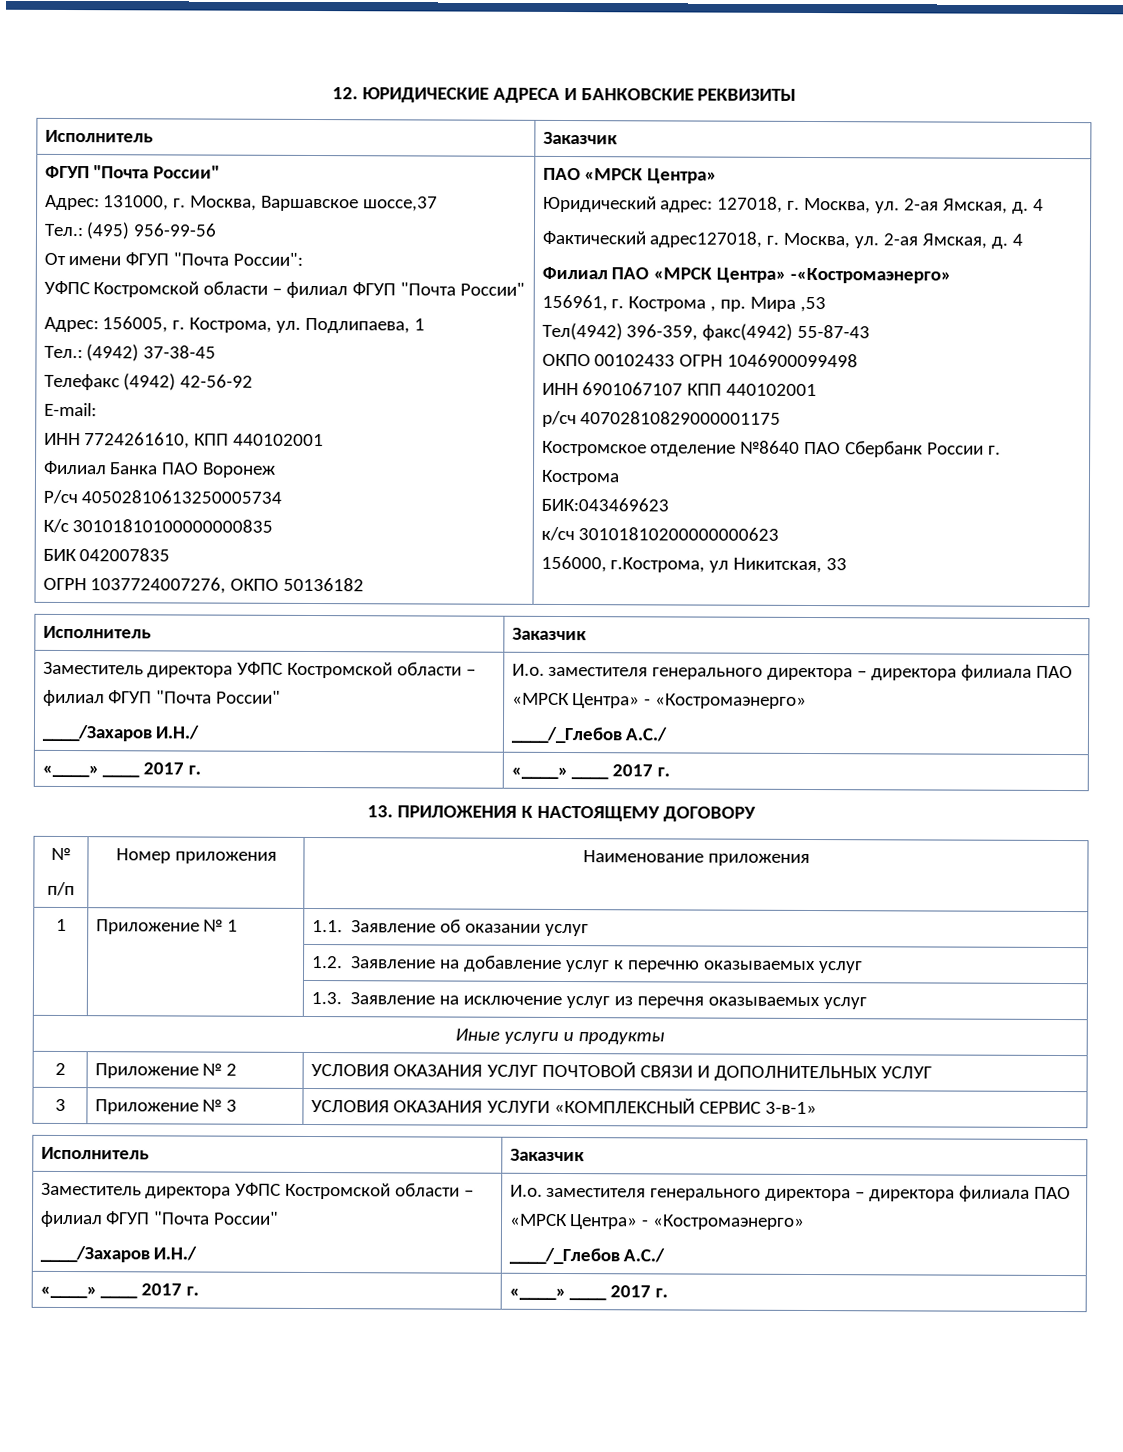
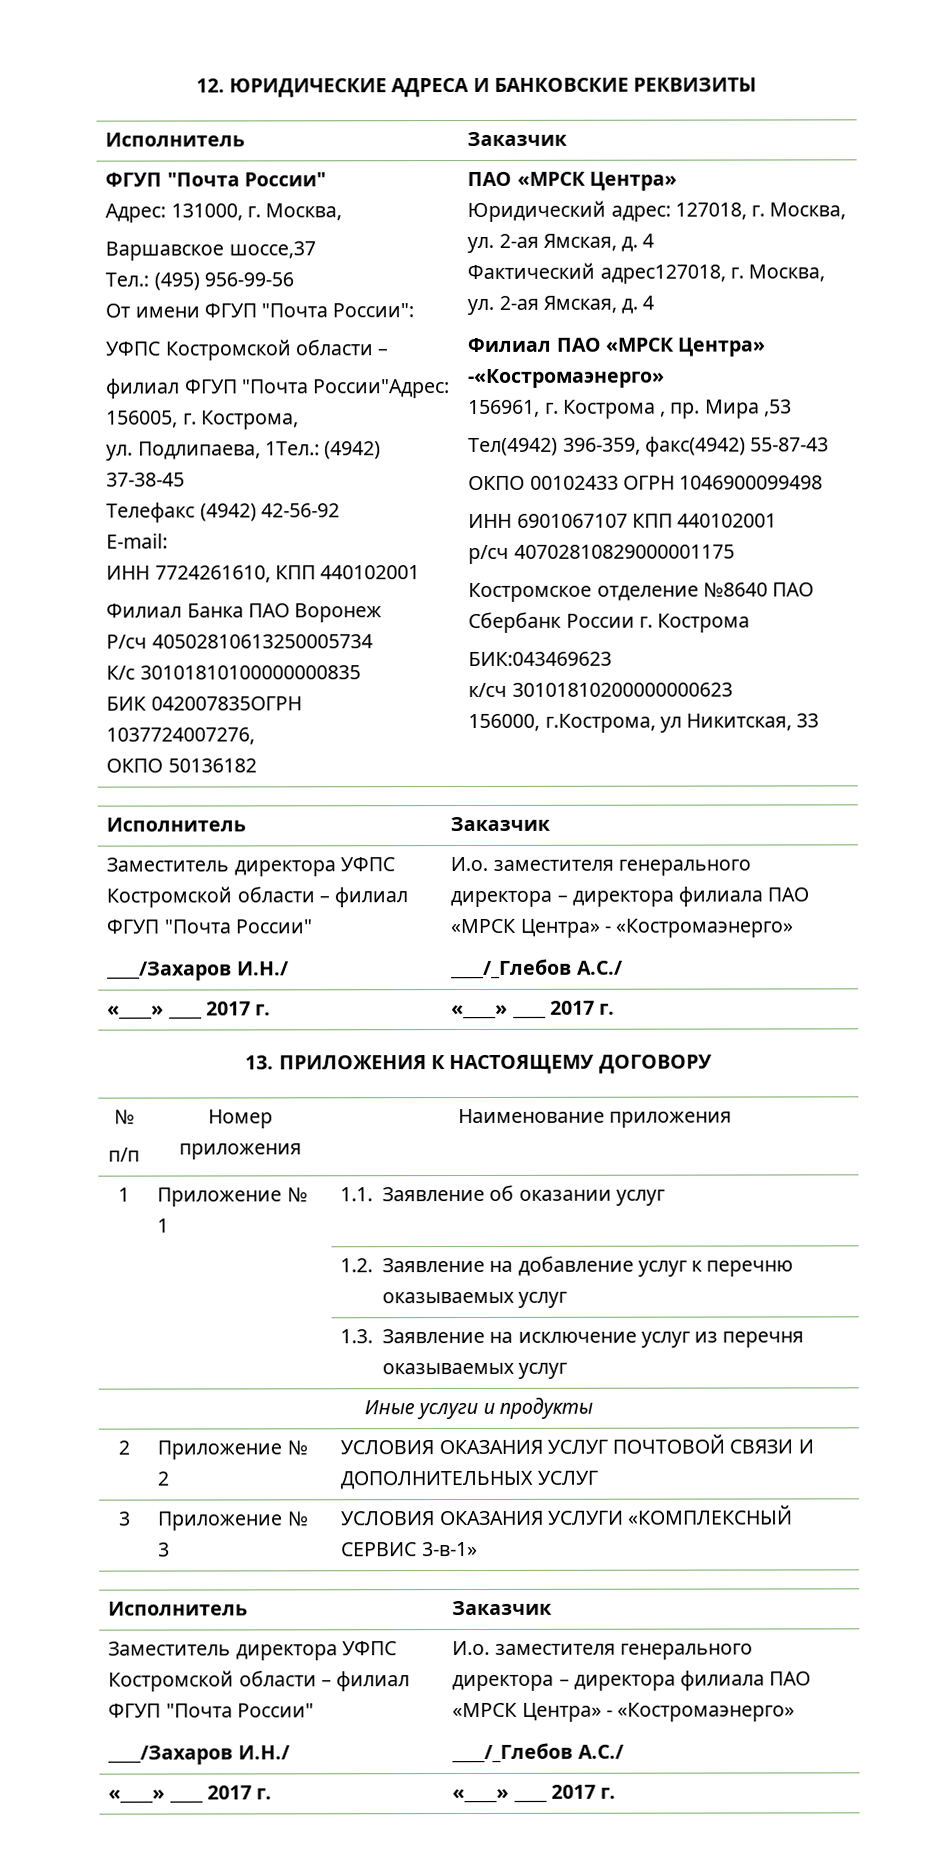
(258, 203) none -> (343, 212) //
[286,281,526,299] [43,316,99,333] филиал ФГУП "Почта России" // Адрес: -> [106,378,451,399] // филиал ФГУП "Почта России"Адрес:
(273, 325) none -> (299, 420) //
[414,318,426,331] [43,345,83,359] 1 // Тел.: -> [264,441,320,456] 1Тел.:
[79,548,171,562] [42,577,227,594] 042007835 // ОГРН 1037724007276, -> [150,696,302,711] [106,727,256,745] 042007835ОГРН 1037724007276, //

